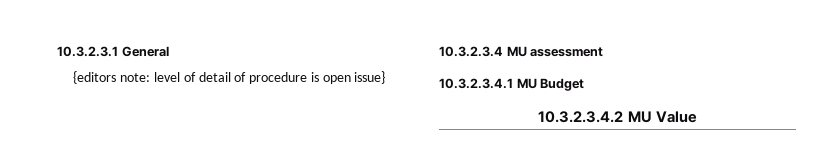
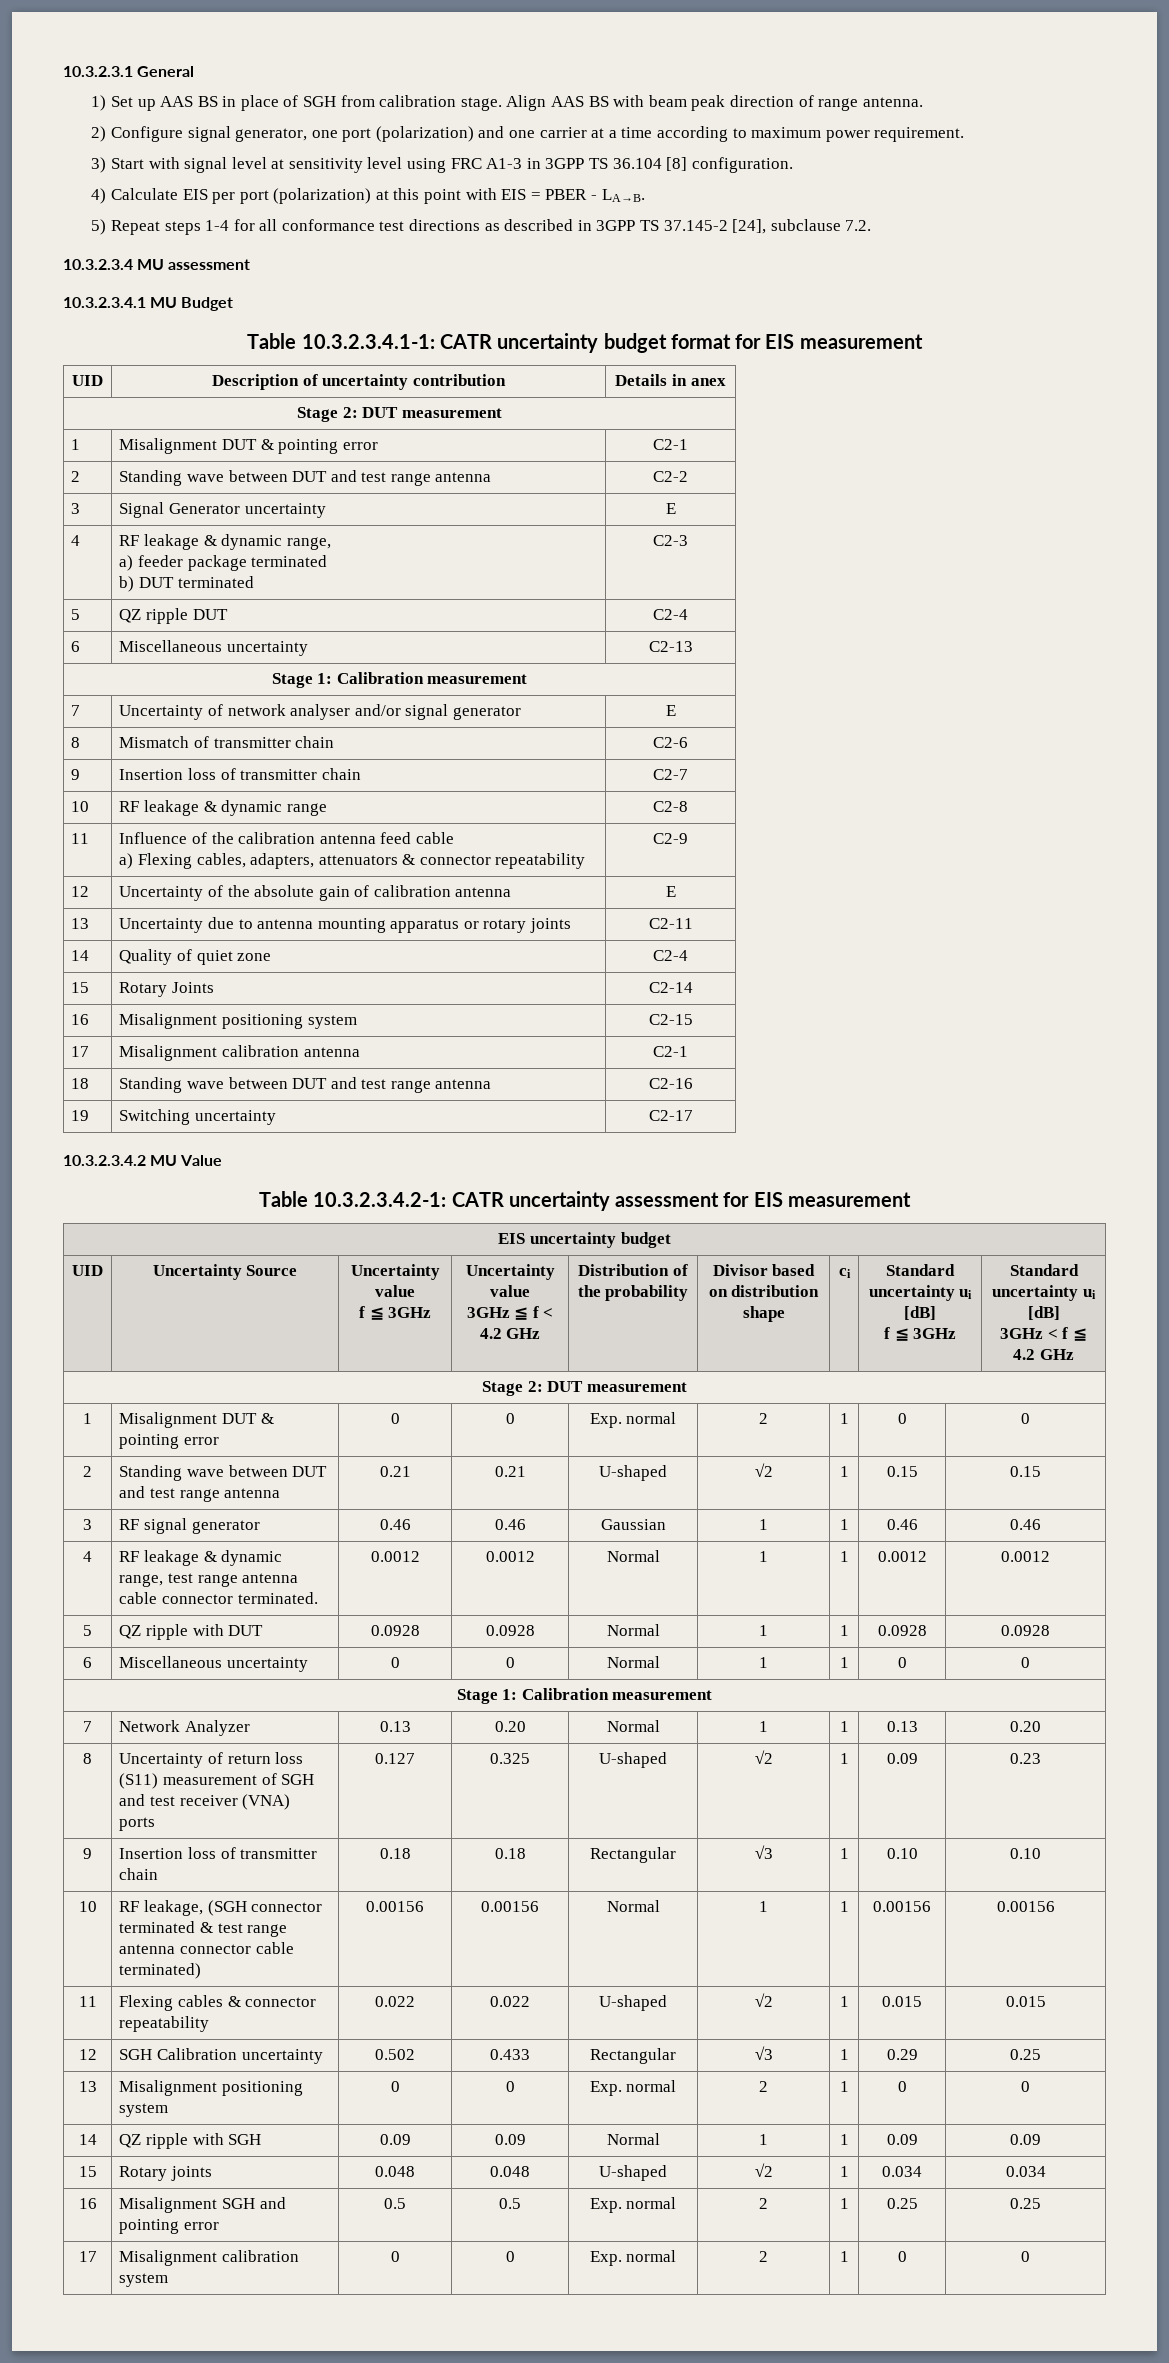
[73,71,386,84] {editors note: level of detail of procedure is open issue} -> [91,95,923,111] [91,126,965,142] [91,157,793,173] [91,188,645,204] [91,219,872,235] 1) Set up AAS BS in place of SGH from calibration stage. Align AAS BS with beam peak direction of range antenna. // 2) Configure signal generator, one port (polarization) and one carrier at a time according to maximum power requirement. // 3) Start with signal level at sensitivity level using FRC A1-3 in 3GPP TS 36.104 [8] configuration. // 4) Calculate EIS per port (polarization) at this point with EIS = PBER - LA→B. // 5) Repeat steps 1-4 for all conformance test directions as described in 3GPP TS 37.145-2 [24], subclause 7.2.
[538,111,697,123] 10.3.2.3.4.2 MU Value -> [247,333,923,353] [72,375,103,386] [212,374,506,390] [615,374,726,386] [297,407,502,422] [71,439,81,450] [119,438,378,454] [653,439,688,450] [71,471,81,482] [119,470,492,486] [653,471,688,482] [71,503,81,514] [119,502,326,518] [665,503,676,514] [71,535,81,546] [119,534,331,550] [119,555,328,571] [119,576,254,592] [653,535,688,546] [71,609,81,620] [119,608,228,624] [653,609,688,620] [71,641,81,652] [119,640,308,656] [648,641,693,652] [271,672,528,688] [71,705,81,716] [119,704,521,720] [665,705,676,716] [71,737,81,748] [119,736,335,748] [653,737,688,748] [71,769,81,780] [119,768,361,780] [653,769,688,780] [71,801,90,812] [119,800,327,816] [653,801,688,812] [71,833,90,844] [119,832,454,844] [119,853,586,869] [653,833,688,844] [71,886,90,897] [119,885,512,901] [665,886,676,897] [71,918,90,929] [119,917,572,933] [648,918,693,929] [71,950,90,961] [119,949,272,965] [653,950,688,961] [71,982,90,993] [119,982,214,997] [648,982,693,993] [71,1014,90,1025] [119,1013,357,1029] [648,1014,693,1025] [71,1046,90,1057] [119,1045,360,1061] [653,1046,688,1057] [71,1078,90,1089] [119,1077,492,1093] [648,1078,693,1089] [71,1110,90,1121] [119,1109,276,1125] [648,1110,693,1121] [63,1155,223,1166] [259,1191,911,1211] [498,1232,671,1248] [72,1265,103,1276] [152,1264,298,1280] [350,1264,440,1280] [375,1285,415,1297] [358,1306,432,1320] [465,1264,555,1280] [490,1285,530,1297] [466,1306,554,1320] [479,1328,541,1339] [578,1264,688,1276] [577,1285,689,1301] [712,1264,816,1276] [708,1285,820,1297] [742,1306,785,1322] [838,1268,851,1278] [886,1264,955,1276] [868,1285,973,1301] [904,1306,936,1320] [883,1327,957,1341] [1009,1264,1079,1276] [992,1285,1096,1301] [1027,1306,1060,1320] [1000,1327,1087,1341] [1013,1349,1074,1360] [482,1381,687,1396] [83,1413,92,1424] [119,1412,274,1428] [119,1434,219,1449] [390,1413,400,1424] [505,1413,515,1424] [589,1412,677,1428] [759,1413,768,1424] [839,1413,849,1424] [897,1413,907,1424] [1021,1413,1030,1424] [83,1466,92,1477] [119,1465,328,1481] [119,1486,281,1502] [379,1466,411,1477] [494,1466,526,1477] [599,1465,667,1481] [754,1463,773,1477] [839,1466,849,1477] [886,1466,918,1477] [1010,1466,1041,1477] [83,1519,92,1530] [119,1518,260,1534] [379,1519,411,1530] [494,1519,526,1530] [600,1519,666,1530] [759,1519,768,1530] [839,1519,849,1530] [886,1519,918,1530] [1010,1519,1041,1530] [83,1551,92,1562] [119,1550,283,1566] [119,1573,299,1587] [119,1592,318,1604] [370,1551,420,1562] [485,1551,535,1562] [606,1550,660,1562] [759,1551,768,1562] [839,1551,849,1562] [877,1551,927,1562] [1001,1551,1050,1562] [83,1625,92,1636] [119,1624,264,1640] [370,1625,420,1636] [485,1625,535,1636] [606,1624,660,1636] [759,1625,768,1636] [839,1625,849,1636] [877,1625,927,1636] [1001,1625,1050,1636] [83,1657,92,1668] [119,1656,308,1672] [390,1657,400,1668] [505,1657,515,1668] [606,1656,660,1668] [759,1657,768,1668] [839,1657,849,1668] [897,1657,907,1668] [1021,1657,1030,1668] [456,1688,713,1704] [83,1721,92,1732] [119,1720,250,1736] [379,1721,411,1732] [494,1721,526,1732] [606,1720,660,1732] [759,1721,768,1732] [839,1721,849,1732] [886,1721,918,1732] [1010,1721,1041,1732] [83,1753,92,1764] [119,1752,304,1768] [119,1773,315,1789] [119,1794,291,1810] [119,1817,156,1831] [375,1753,415,1764] [490,1753,530,1764] [599,1752,667,1768] [754,1750,773,1764] [839,1753,849,1764] [886,1753,918,1764] [1010,1753,1041,1764] [83,1848,92,1859] [119,1847,318,1859] [119,1868,159,1880] [379,1848,411,1859] [494,1848,526,1859] [590,1847,676,1863] [754,1845,773,1859] [839,1848,849,1859] [886,1848,918,1859] [1010,1848,1041,1859] [78,1901,97,1912] [119,1900,323,1916] [119,1921,288,1937] [119,1942,294,1954] [119,1963,202,1979] [366,1901,424,1912] [481,1901,539,1912] [606,1900,660,1912] [759,1901,768,1912] [839,1901,849,1912] [873,1901,931,1912] [996,1901,1055,1912] [78,1996,97,2007] [119,1995,317,2011] [119,2016,210,2032] [375,1996,415,2007] [490,1996,530,2007] [599,1995,667,2011] [754,1993,773,2007] [839,1996,849,2007] [882,1996,922,2007] [1005,1996,1046,2007] [78,2049,97,2060] [119,2048,323,2064] [375,2049,415,2060] [490,2049,530,2060] [590,2048,676,2064] [754,2046,773,2060] [839,2049,849,2060] [886,2049,918,2060] [1010,2049,1041,2060] [78,2081,97,2092] [119,2080,303,2096] [119,2103,169,2117] [390,2081,400,2092] [505,2081,515,2092] [589,2080,677,2096] [759,2081,768,2092] [839,2081,849,2092] [897,2081,907,2092] [1021,2081,1030,2092] [78,2134,97,2145] [119,2133,262,2149] [379,2134,411,2145] [494,2134,526,2145] [606,2133,660,2145] [759,2134,768,2145] [839,2134,849,2145] [886,2134,918,2145] [1010,2134,1041,2145] [78,2166,97,2177] [119,2166,212,2181] [375,2166,415,2177] [490,2166,530,2177] [599,2165,667,2181] [754,2163,773,2177] [839,2166,849,2177] [882,2166,922,2177] [1005,2166,1046,2177] [78,2198,97,2209] [119,2197,286,2213] [119,2219,219,2234] [384,2198,406,2209] [499,2198,521,2209] [589,2197,677,2213] [759,2198,768,2209] [839,2198,849,2209] [886,2198,918,2209] [1010,2198,1041,2209] [78,2251,97,2262] [119,2250,299,2266] [119,2273,169,2287] [390,2251,400,2262] [505,2251,515,2262] [589,2250,677,2266] [759,2251,768,2262] [839,2251,849,2262] [897,2251,907,2262] [1021,2251,1030,2262] Table 10.3.2.3.4.1-1: CATR uncertainty budget format for EIS measurement // UID | Description of uncertainty contribution | Details in anex // Stage 2: DUT measurement // 1 | Misalignment DUT & pointing error | C2-1 // 2 | Standing wave between DUT and test range antenna | C2-2 // 3 | Signal Generator uncertainty | E // 4 | RF leakage & dynamic range, // a) feeder package terminated // b) DUT terminated | C2-3 // 5 | QZ ripple DUT | C2-4 // 6 | Miscellaneous uncertainty | C2-13 // Stage 1: Calibration measurement // 7 | Uncertainty of network analyser and/or signal generator | E // 8 | Mismatch of transmitter chain | C2-6 // 9 | Insertion loss of transmitter chain | C2-7 // 10 | RF leakage & dynamic range | C2-8 // 11 | Influence of the calibration antenna feed cable // a) Flexing cables, adapters, attenuators & connector repeatability | C2-9 // 12 | Uncertainty of the absolute gain of calibration antenna | E // 13 | Uncertainty due to antenna mounting apparatus or rotary joints | C2-11 // 14 | Quality of quiet zone | C2-4 // 15 | Rotary Joints | C2-14 // 16 | Misalignment positioning system | C2-15 // 17 | Misalignment calibration antenna | C2-1 // 18 | Standing wave between DUT and test range antenna | C2-16 // 19 | Switching uncertainty | C2-17 // 10.3.2.3.4.2 MU Value // Table 10.3.2.3.4.2-1: CATR uncertainty assessment for EIS measurement // EIS uncertainty budget // UID | Uncertainty Source | Uncertainty value // f ≦ 3GHz | Uncertainty value // 3GHz ≦ f < 4.2 GHz | Distribution of the probability | Divisor based on distribution shape | ci | Standard uncertainty ui [dB] // f ≦ 3GHz | Standard uncertainty ui [dB] // 3GHz < f ≦ 4.2 GHz // Stage 2: DUT measurement // 1 | Misalignment DUT & pointing error | 0 | 0 | Exp. normal | 2 | 1 | 0 | 0 // 2 | Standing wave between DUT and test range antenna | 0.21 | 0.21 | U-shaped | √2 | 1 | 0.15 | 0.15 // 3 | RF signal generator | 0.46 | 0.46 | Gaussian | 1 | 1 | 0.46 | 0.46 // 4 | RF leakage & dynamic range, test range antenna cable connector terminated. | 0.0012 | 0.0012 | Normal | 1 | 1 | 0.0012 | 0.0012 // 5 | QZ ripple with DUT | 0.0928 | 0.0928 | Normal | 1 | 1 | 0.0928 | 0.0928 // 6 | Miscellaneous uncertainty | 0 | 0 | Normal | 1 | 1 | 0 | 0 // Stage 1: Calibration measurement // 7 | Network Analyzer | 0.13 | 0.20 | Normal | 1 | 1 | 0.13 | 0.20 // 8 | Uncertainty of return loss (S11) measurement of SGH and test receiver (VNA) ports | 0.127 | 0.325 | U-shaped | √2 | 1 | 0.09 | 0.23 // 9 | Insertion loss of transmitter chain | 0.18 | 0.18 | Rectangular | √3 | 1 | 0.10 | 0.10 // 10 | RF leakage, (SGH connector terminated & test range antenna connector cable terminated) | 0.00156 | 0.00156 | Normal | 1 | 1 | 0.00156 | 0.00156 // 11 | Flexing cables & connector repeatability | 0.022 | 0.022 | U-shaped | √2 | 1 | 0.015 | 0.015 // 12 | SGH Calibration uncertainty | 0.502 | 0.433 | Rectangular | √3 | 1 | 0.29 | 0.25 // 13 | Misalignment positioning system | 0 | 0 | Exp. normal | 2 | 1 | 0 | 0 // 14 | QZ ripple with SGH | 0.09 | 0.09 | Normal | 1 | 1 | 0.09 | 0.09 // 15 | Rotary joints | 0.048 | 0.048 | U-shaped | √2 | 1 | 0.034 | 0.034 // 16 | Misalignment SGH and pointing error | 0.5 | 0.5 | Exp. normal | 2 | 1 | 0.25 | 0.25 // 17 | Misalignment calibration system | 0 | 0 | Exp. normal | 2 | 1 | 0 | 0

